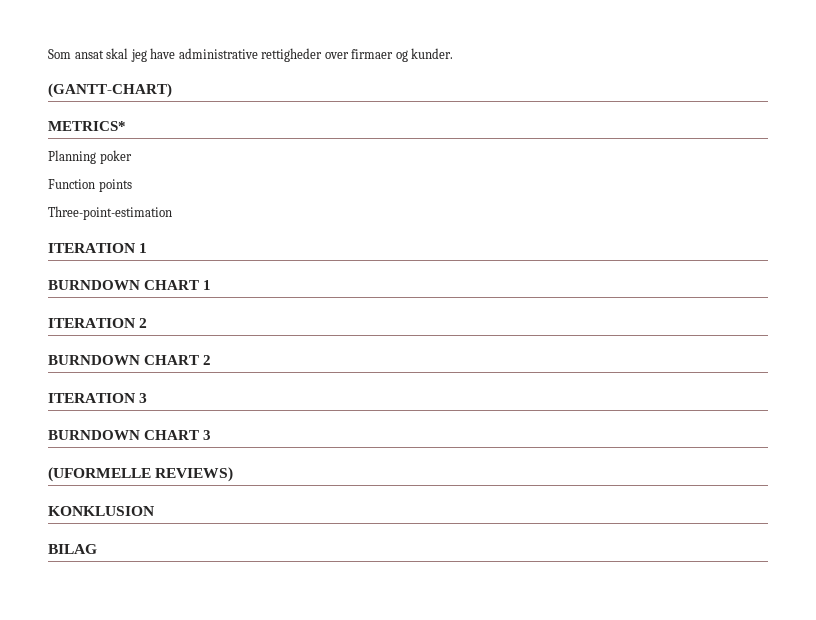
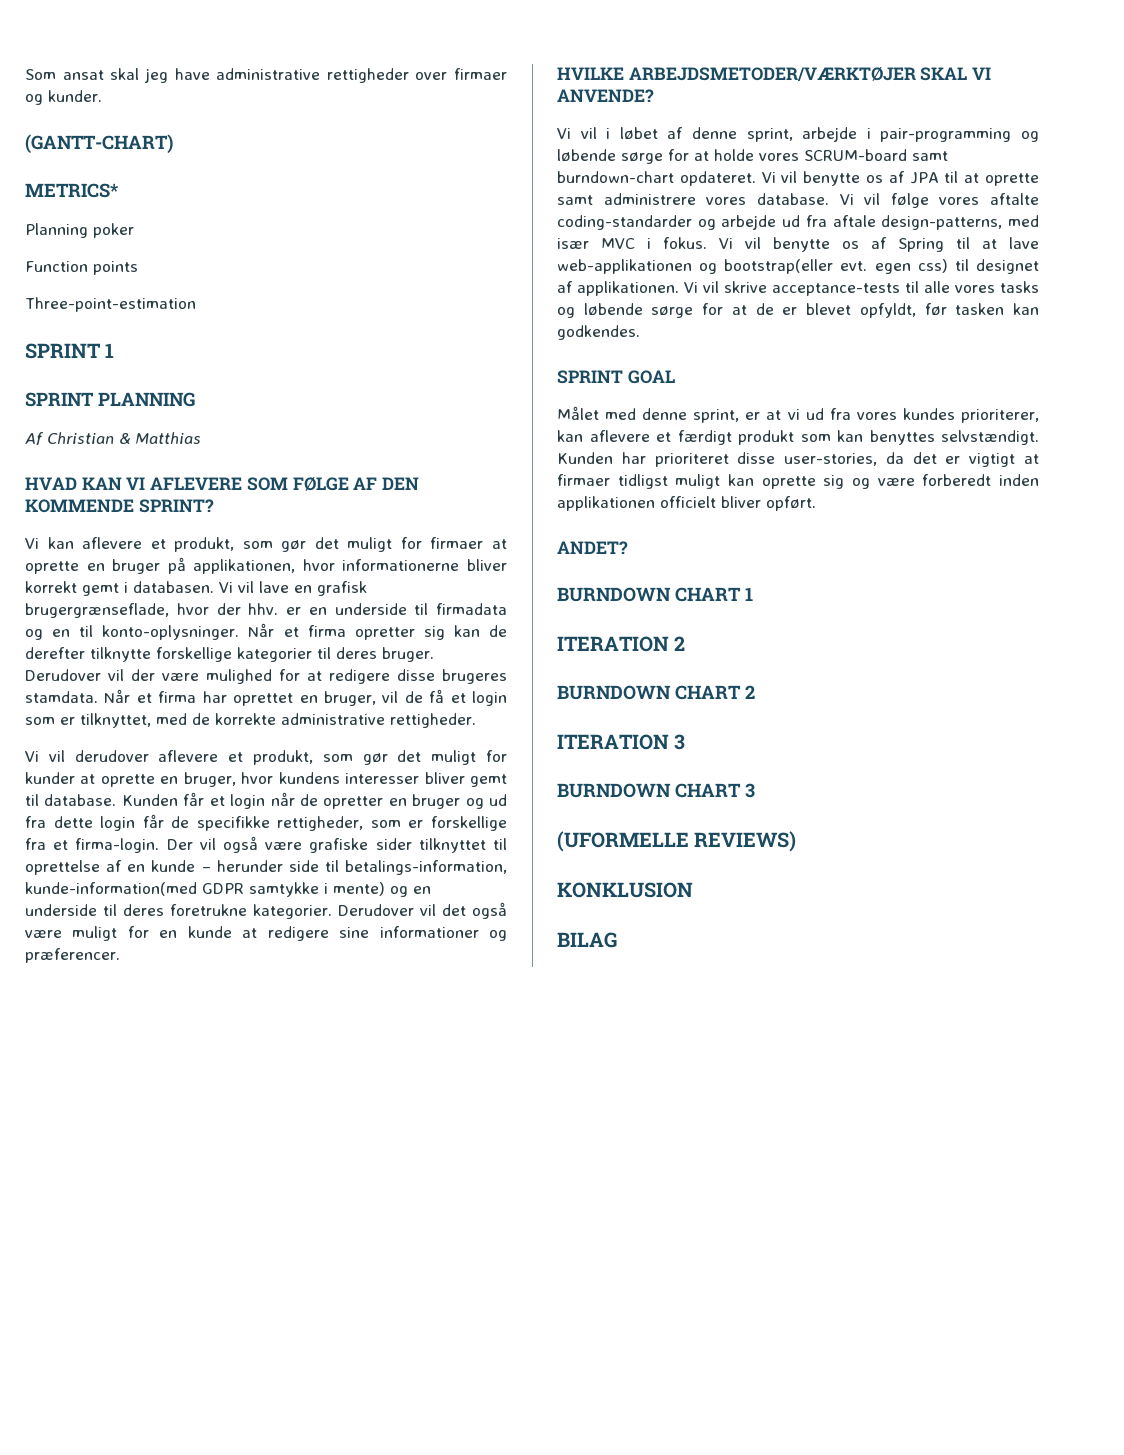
[48,243,148,253] ITERATION 1 -> [25,343,115,359] [25,392,195,407] [25,432,201,445] [25,477,420,491] [25,499,214,513] [25,537,508,552] [25,557,507,574] [25,581,367,596] [25,603,507,618] [25,623,508,640] [25,647,434,662] [25,669,507,684] [25,689,508,706] [25,713,476,728] [25,750,508,765] [25,772,508,787] [25,792,508,809] [25,814,507,831] [25,836,507,853] [25,860,507,875] [25,882,431,897] [25,902,507,919] [25,926,508,941] [25,948,120,963] [557,67,992,82] [557,89,654,102] [557,127,1039,142] [557,149,948,164] [557,171,1039,186] [557,193,1039,208] [557,215,1039,230] [557,237,1039,252] [557,259,1039,274] [557,281,1039,296] [557,303,1039,318] [557,325,640,340] [557,370,675,384] [557,406,1039,423] [557,430,1039,445] [557,452,1039,467] [557,474,1039,489] [557,496,816,511] [557,541,628,554] SPRINT 1 // SPRINT PLANNING // Af Christian & Matthias // HVAD KAN VI AFLEVERE SOM FØLGE AF DEN KOMMENDE SPRINT? // Vi kan aflevere et produkt, som gør det muligt for firmaer at oprette en bruger på applikationen, hvor informationerne bliver korrekt gemt i databasen. Vi vil lave en grafisk brugergrænseflade, hvor der hhv. er en underside til firmadata og en til konto-oplysninger. Når et firma opretter sig kan de derefter tilknytte forskellige kategorier til deres bruger. Derudover vil der være mulighed for at redigere disse brugeres stamdata. Når et firma har oprettet en bruger, vil de få et login som er tilknyttet, med de korrekte administrative rettigheder. // Vi vil derudover aflevere et produkt, som gør det muligt for kunder at oprette en bruger, hvor kundens interesser bliver gemt til database. Kunden får et login når de opretter en bruger og ud fra dette login får de specifikke rettigheder, som er forskellige fra et firma-login. Der vil også være grafiske sider tilknyttet til oprettelse af en kunde – herunder side til betalings-information, kunde-information(med GDPR samtykke i mente) og en underside til deres foretrukne kategorier. Derudover vil det også være muligt for en kunde at redigere sine informationer og præferencer. // HVILKE ARBEJDSMETODER/VÆRKTØJER SKAL VI ANVENDE? // Vi vil i løbet af denne sprint, arbejde i pair-programming og løbende sørge for at holde vores SCRUM-board samt burndown-chart opdateret. Vi vil benytte os af JPA til at oprette samt administrere vores database. Vi vil følge vores aftalte coding-standarder og arbejde ud fra aftale design-patterns, med især MVC i fokus. Vi vil benytte os af Spring til at lave web-applikationen og bootstrap(eller evt. egen css) til designet af applikationen. Vi vil skrive acceptance-tests til alle vores tasks og løbende sørge for at de er blevet opfyldt, før tasken kan godkendes. // SPRINT GOAL // Målet med denne sprint, er at vi ud fra vores kundes prioriterer, kan aflevere et færdigt produkt som kan benyttes selvstændigt. Kunden har prioriteret disse user-stories, da det er vigtigt at firmaer tidligst muligt kan oprette sig og være forberedt inden applikationen officielt bliver opført. // ANDET?

